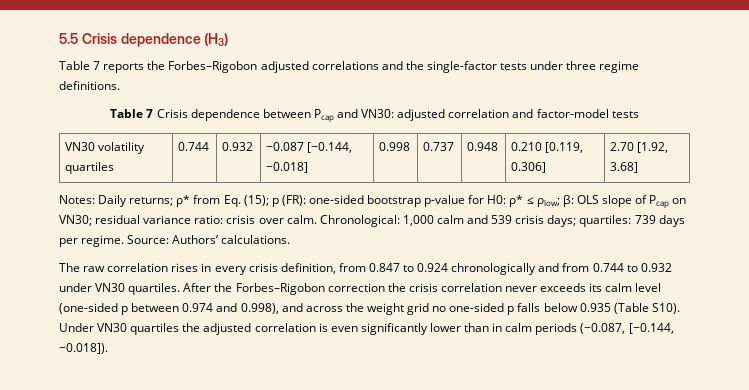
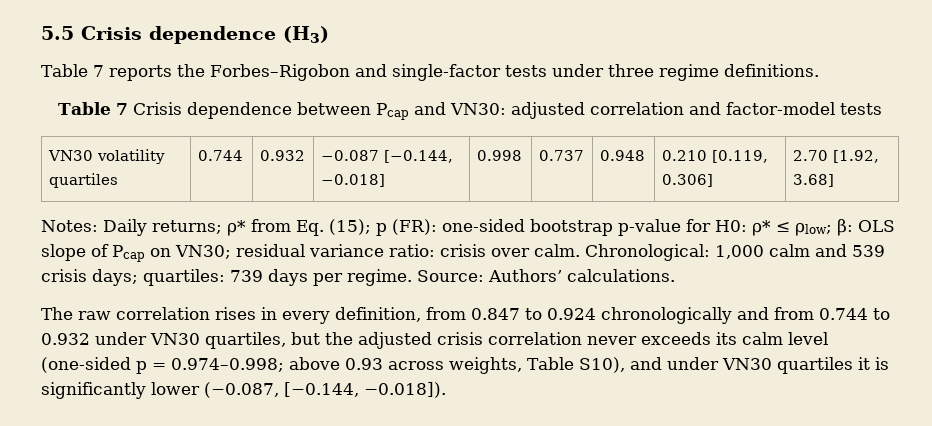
[260,61,424,73] adjusted correlations and the -> [354,64,387,77] and
[248,263,278,272] crisis -> (330, 317) none
[128,283,406,295] quartiles. After the Forbes–Rigobon correction the -> [205,332,432,349] quartiles, but the adjusted
[131,303,680,315] [59,323,578,335] between 0.974 and 0.998), and across the weight grid no one-sided p falls below 0.935 (Table S10). Under VN30 quartiles the adjusted correlation is even significantly lower than in calm periods -> [152,357,889,374] [41,382,200,399] = 0.974–0.998; above 0.93 across weights, Table S10), and under VN30 quartiles it is significantly lower

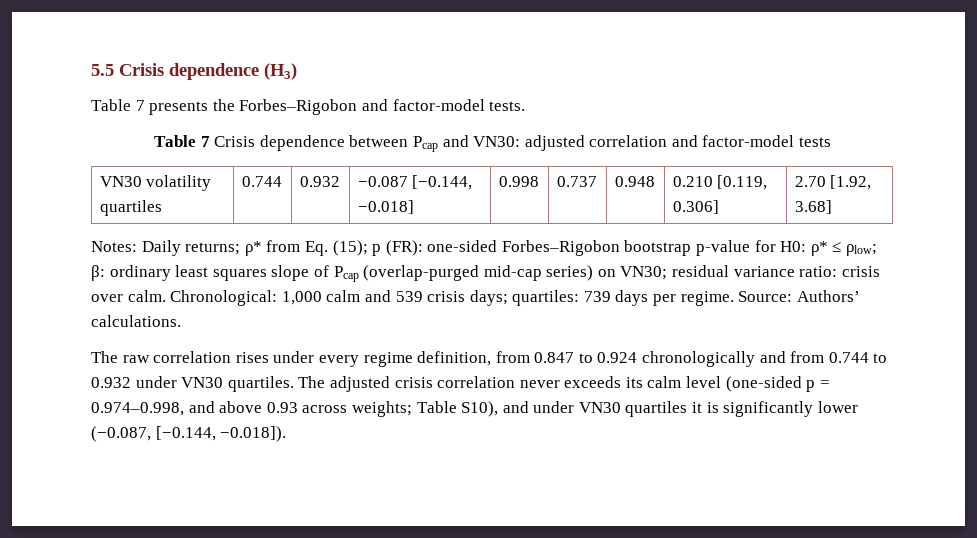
[108,65,172,81] reports -> [149,101,209,115] presents
[391,64,819,81] single-factor tests under three regime definitions. -> [392,99,526,111] factor-model tests.
(525, 225) none -> [501,240,620,256] Forbes–Rigobon
[858,220,895,232] [41,244,145,262] OLS slope of Pcap -> [109,265,594,282] ordinary least squares slope of Pcap (overlap-purged mid-cap series)
[261,307,330,324] in every -> [273,351,413,367] under every regime
[205,332,353,349] quartiles, but the -> [227,376,326,392] quartiles. The
[171,358,284,372] 0.974–0.998; -> [91,401,215,416] 0.974–0.998, and
[449,357,522,374] weights, -> [351,401,412,417] weights;

